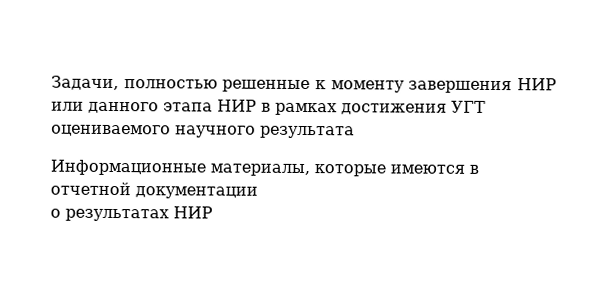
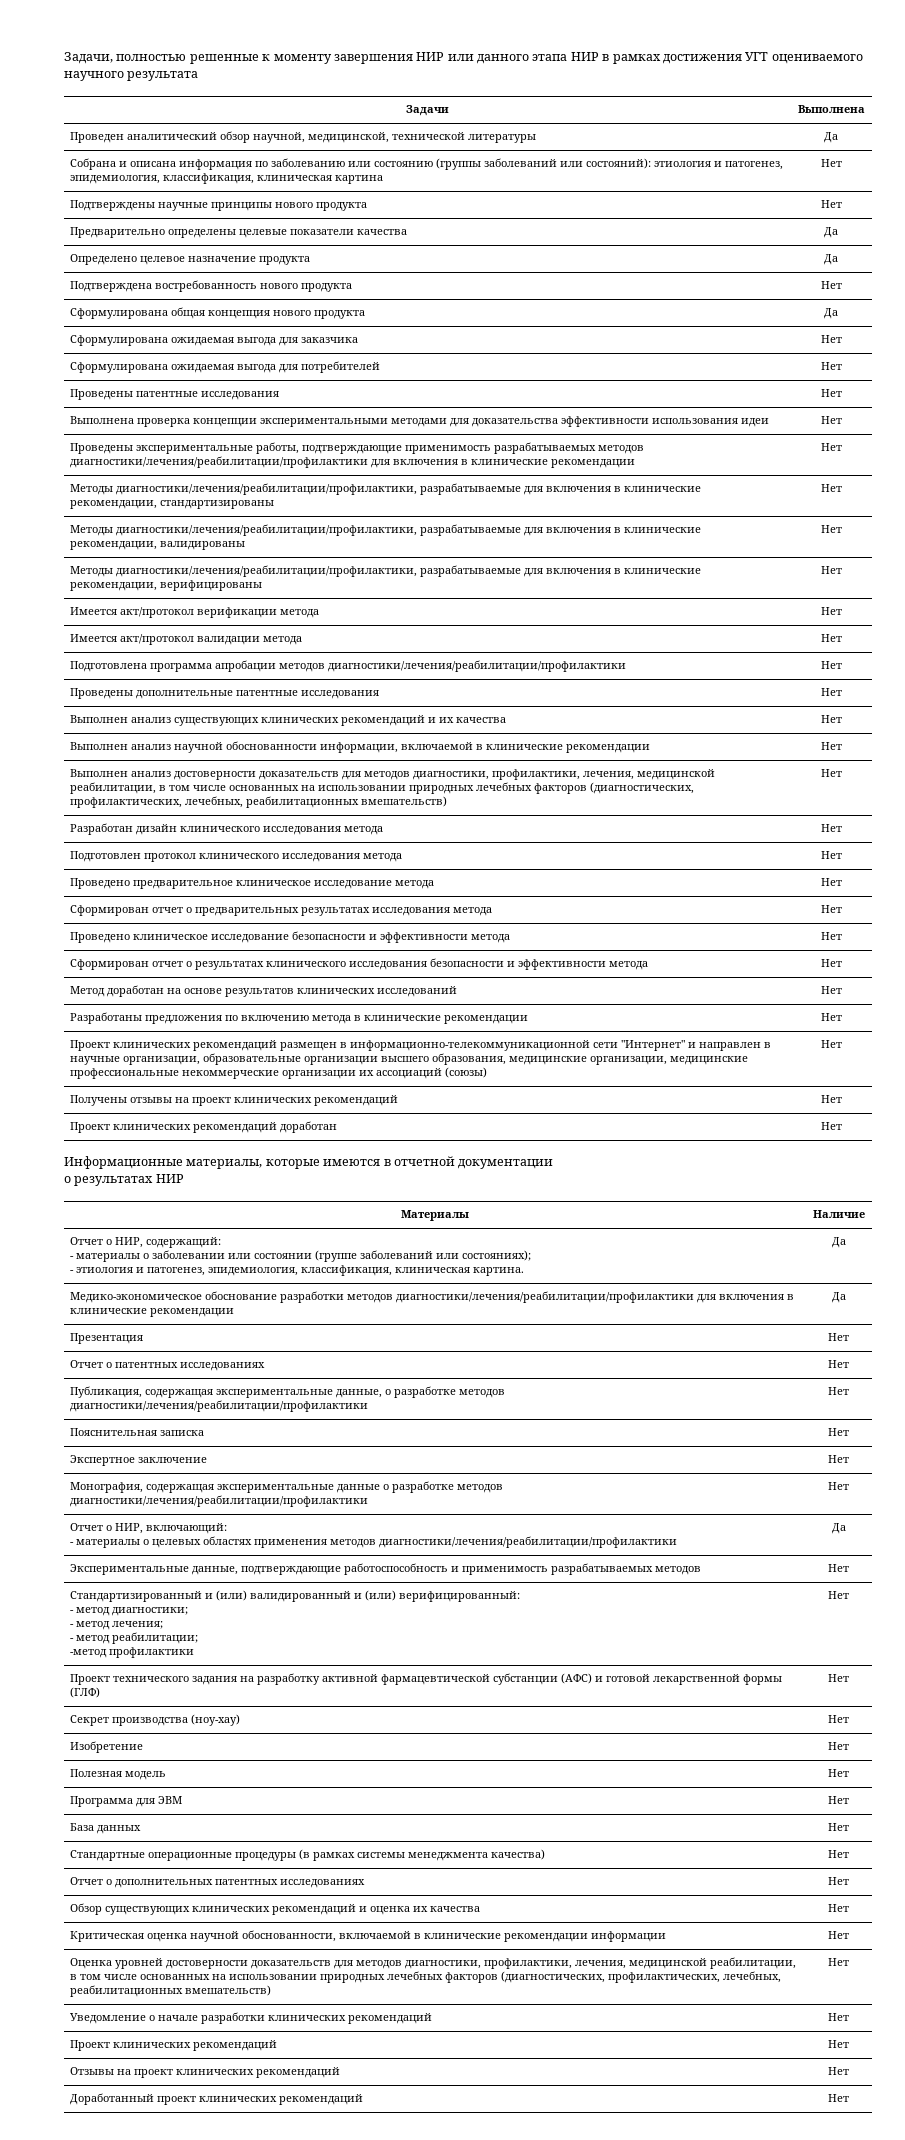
(355, 132) none -> [406,105,449,116] [797,105,865,113] [70,131,537,143] [824,132,838,143] [70,158,784,170] [70,173,384,184] [820,159,842,167] [70,200,368,211] [820,200,842,208] [70,227,408,238] [824,227,838,238] [70,254,311,265] [824,254,838,265] [70,280,353,292] [820,281,842,289] [70,307,366,319] [824,308,838,319] [70,335,359,346] [820,335,842,343] [70,361,381,373] [820,362,842,370] [70,389,280,400] [820,389,842,397] [70,416,770,427] [820,416,842,424] [70,442,645,454] [70,456,636,468] [820,443,842,451] [70,483,702,495] [70,500,275,509] [820,484,842,492] [70,524,702,536] [70,541,246,550] [820,525,842,533] [70,565,702,577] [70,580,263,591] [820,566,842,574] [70,607,320,618] [820,607,842,615] [70,634,303,645] [820,634,842,642] [70,660,627,672] [820,661,842,669] [70,688,380,699] [820,688,842,696] [70,715,507,726] [820,715,842,723] [70,741,651,753] [820,742,842,750] [70,769,716,780] [70,782,695,794] [70,796,448,808] [820,769,842,777] [70,823,384,835] [820,824,842,832] [70,851,403,862] [820,851,842,859] [70,878,435,889] [820,878,842,886] [70,905,493,916] [820,905,842,913] [70,931,511,943] [820,932,842,940] [70,958,649,970] [820,959,842,967] [70,985,458,997] [820,986,842,994] [70,1012,529,1024] [820,1013,842,1021] [70,1040,772,1051] [70,1053,749,1065] [70,1067,488,1079] [820,1040,842,1048] [70,1095,399,1106] [820,1095,842,1103] [70,1121,338,1133] [820,1122,842,1130] // Задачи | Выполнена // Проведен аналитический обзор научной, медицинской, технической литературы | Да // Собрана и описана информация по заболеванию или состоянию (группы заболеваний или состояний): этиология и патогенез, эпидемиология, классификация, клиническая картина | Нет // Подтверждены научные принципы нового продукта | Нет // Предварительно определены целевые показатели качества | Да // Определено целевое назначение продукта | Да // Подтверждена востребованность нового продукта | Нет // Сформулирована общая концепция нового продукта | Да // Сформулирована ожидаемая выгода для заказчика | Нет // Сформулирована ожидаемая выгода для потребителей | Нет // Проведены патентные исследования | Нет // Выполнена проверка концепции экспериментальными методами для доказательства эффективности использования идеи | Нет // Проведены экспериментальные работы, подтверждающие применимость разрабатываемых методов диагностики/лечения/реабилитации/профилактики для включения в клинические рекомендации | Нет // Методы диагностики/лечения/реабилитации/профилактики, разрабатываемые для включения в клинические рекомендации, стандартизированы | Нет // Методы диагностики/лечения/реабилитации/профилактики, разрабатываемые для включения в клинические рекомендации, валидированы | Нет // Методы диагностики/лечения/реабилитации/профилактики, разрабатываемые для включения в клинические рекомендации, верифицированы | Нет // Имеется акт/протокол верификации метода | Нет // Имеется акт/протокол валидации метода | Нет // Подготовлена программа апробации методов диагностики/лечения/реабилитации/профилактики | Нет // Проведены дополнительные патентные исследования | Нет // Выполнен анализ существующих клинических рекомендаций и их качества | Нет // Выполнен анализ научной обоснованности информации, включаемой в клинические рекомендации | Нет // Выполнен анализ достоверности доказательств для методов диагностики, профилактики, лечения, медицинской реабилитации, в том числе основанных на использовании природных лечебных факторов (диагностических, профилактических, лечебных, реабилитационных вмешательств) | Нет // Разработан дизайн клинического исследования метода | Нет // Подготовлен протокол клинического исследования метода | Нет // Проведено предварительное клиническое исследование метода | Нет // Сформирован отчет о предварительных результатах исследования метода | Нет // Проведено клиническое исследование безопасности и эффективности метода | Нет // Сформирован отчет о результатах клинического исследования безопасности и эффективности метода | Нет // Метод доработан на основе результатов клинических исследований | Нет // Разработаны предложения по включению метода в клинические рекомендации | Нет // Проект клинических рекомендаций размещен в информационно-телекоммуникационной сети "Интернет" и направлен в научные организации, образовательные организации высшего образования, медицинские организации, медицинские профессиональные некоммерческие организации их ассоциаций (союзы) | Нет // Получены отзывы на проект клинических рекомендаций | Нет // Проект клинических рекомендаций доработан | Нет
(213, 212) none -> [401,1210,469,1221] [812,1210,865,1218] [70,1237,222,1248] [70,1250,532,1262] [70,1265,525,1276] [831,1237,846,1248] [70,1291,795,1303] [70,1308,235,1317] [831,1292,846,1303] [70,1333,144,1344] [828,1333,849,1341] [70,1360,266,1371] [828,1360,849,1368] [70,1386,506,1398] [70,1400,369,1412] [828,1387,849,1395] [70,1428,205,1436] [828,1428,849,1436] [70,1455,208,1466] [828,1455,849,1463] [70,1481,504,1493] [70,1495,369,1507] [828,1482,849,1490] [70,1523,228,1534] [70,1536,678,1548] [831,1523,846,1534] [70,1563,702,1575] [828,1564,849,1572] [70,1590,521,1602] [70,1607,189,1616] [70,1621,164,1630] [70,1632,199,1644] [70,1647,195,1658] [828,1591,849,1599] [70,1673,783,1685] [70,1687,101,1698] [828,1674,849,1682] [70,1714,241,1726] [828,1715,849,1723] [70,1741,144,1753] [828,1742,849,1750] [70,1769,167,1780] [828,1769,849,1777] [70,1796,183,1807] [828,1796,849,1804] [70,1823,142,1834] [828,1823,849,1831] [70,1849,546,1861] [828,1850,849,1858] [70,1877,366,1888] [828,1877,849,1885] [70,1903,481,1915] [828,1904,849,1912] [70,1930,667,1942] [828,1931,849,1939] [70,1957,797,1969] [70,1971,782,1983] [70,1985,272,1997] [828,1958,849,1966] [70,2012,433,2024] [828,2013,849,2021] [70,2040,278,2051] [828,2040,849,2048] [70,2067,341,2078] [828,2067,849,2075] [70,2093,364,2105] [828,2094,849,2102] // Материалы | Наличие // Отчет о НИР, содержащий: // - материалы о заболевании или состоянии (группе заболеваний или состояниях); // - этиология и патогенез, эпидемиология, классификация, клиническая картина. | Да // Медико-экономическое обоснование разработки методов диагностики/лечения/реабилитации/профилактики для включения в клинические рекомендации | Да // Презентация | Нет // Отчет о патентных исследованиях | Нет // Публикация, содержащая экспериментальные данные, о разработке методов диагностики/лечения/реабилитации/профилактики | Нет // Пояснительная записка | Нет // Экспертное заключение | Нет // Монография, содержащая экспериментальные данные о разработке методов диагностики/лечения/реабилитации/профилактики | Нет // Отчет о НИР, включающий: // - материалы о целевых областях применения методов диагностики/лечения/реабилитации/профилактики | Да // Экспериментальные данные, подтверждающие работоспособность и применимость разрабатываемых методов | Нет // Стандартизированный и (или) валидированный и (или) верифицированный: // - метод диагностики; // - метод лечения; // - метод реабилитации; // -метод профилактики | Нет // Проект технического задания на разработку активной фармацевтической субстанции (АФС) и готовой лекарственной формы (ГЛФ) | Нет // Секрет производства (ноу-хау) | Нет // Изобретение | Нет // Полезная модель | Нет // Программа для ЭВМ | Нет // База данных | Нет // Стандартные операционные процедуры (в рамках системы менеджмента качества) | Нет // Отчет о дополнительных патентных исследованиях | Нет // Обзор существующих клинических рекомендаций и оценка их качества | Нет // Критическая оценка научной обоснованности, включаемой в клинические рекомендации информации | Нет // Оценка уровней достоверности доказательств для методов диагностики, профилактики, лечения, медицинской реабилитации, в том числе основанных на использовании природных лечебных факторов (диагностических, профилактических, лечебных, реабилитационных вмешательств) | Нет // Уведомление о начале разработки клинических рекомендаций | Нет // Проект клинических рекомендаций | Нет // Отзывы на проект клинических рекомендаций | Нет // Доработанный проект клинических рекомендаций | Нет

